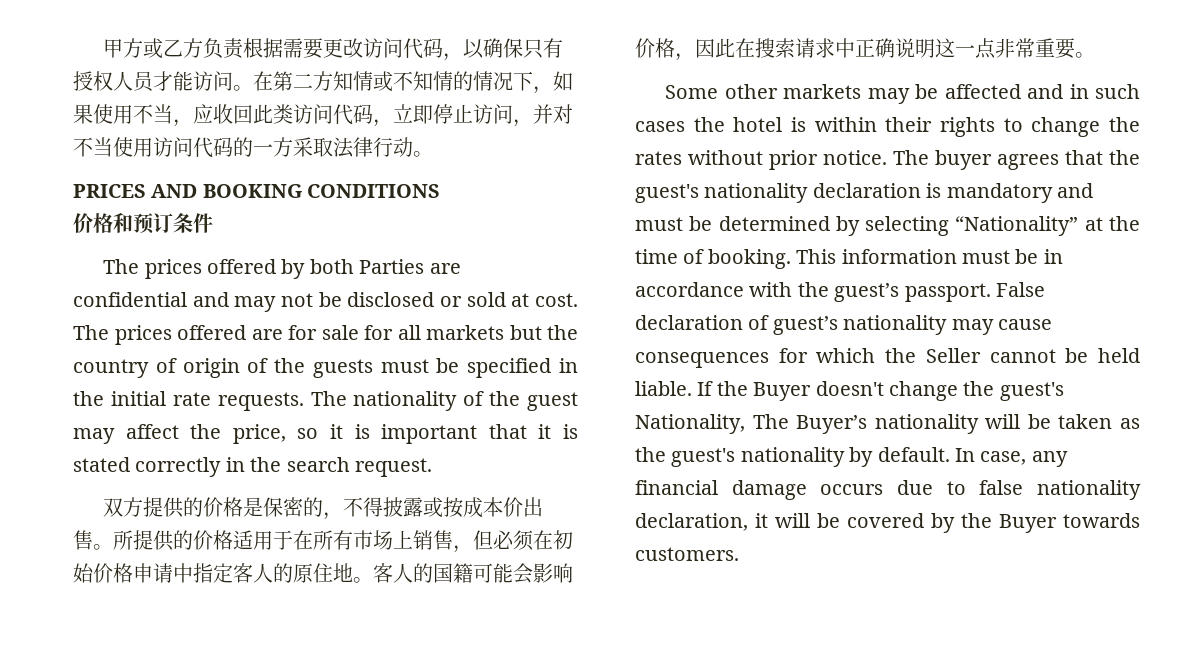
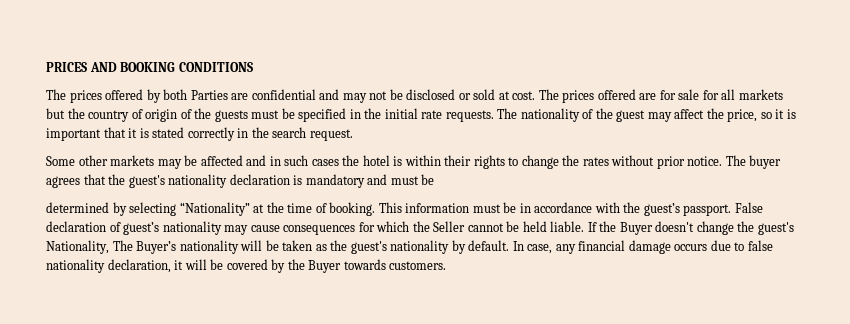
[103,38,564,61] [73,71,573,94] [73,104,573,127] [73,137,433,158] 甲方或乙方负责根据需要更改访问代码，以确保只有授权人员才能访问。在第二方知情或不知情的情况下，如果使用不当，应收回此类访问代码，立即停止访问，并对不当使用访问代码的一方采取法律行动。 // -> (46, 67) none
[73,213,213,234] // 价格和预订条件 -> (253, 67) none
[103,497,544,520] [73,530,573,553] [73,563,573,584] [635,38,1095,61] // 双方提供的价格是保密的，不得披露或按成本价出售。所提供的价格适用于在所有市场上销售，但必须在初始价格申请中指定客人的原住地。客人的国籍可能会影响价格，因此在搜索请求中正确说明这一点非常重要。 -> (353, 135) none
(713, 223) none -> (435, 179) //

